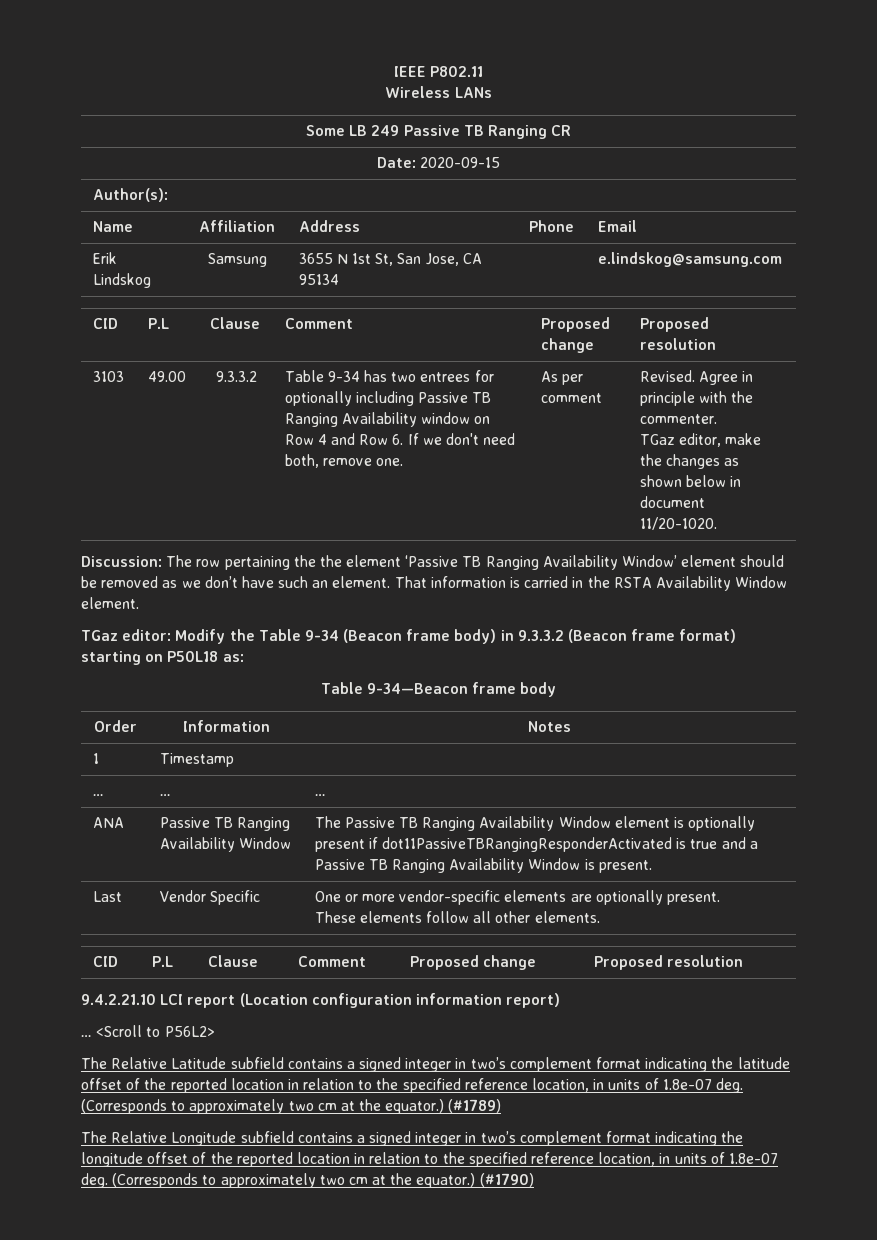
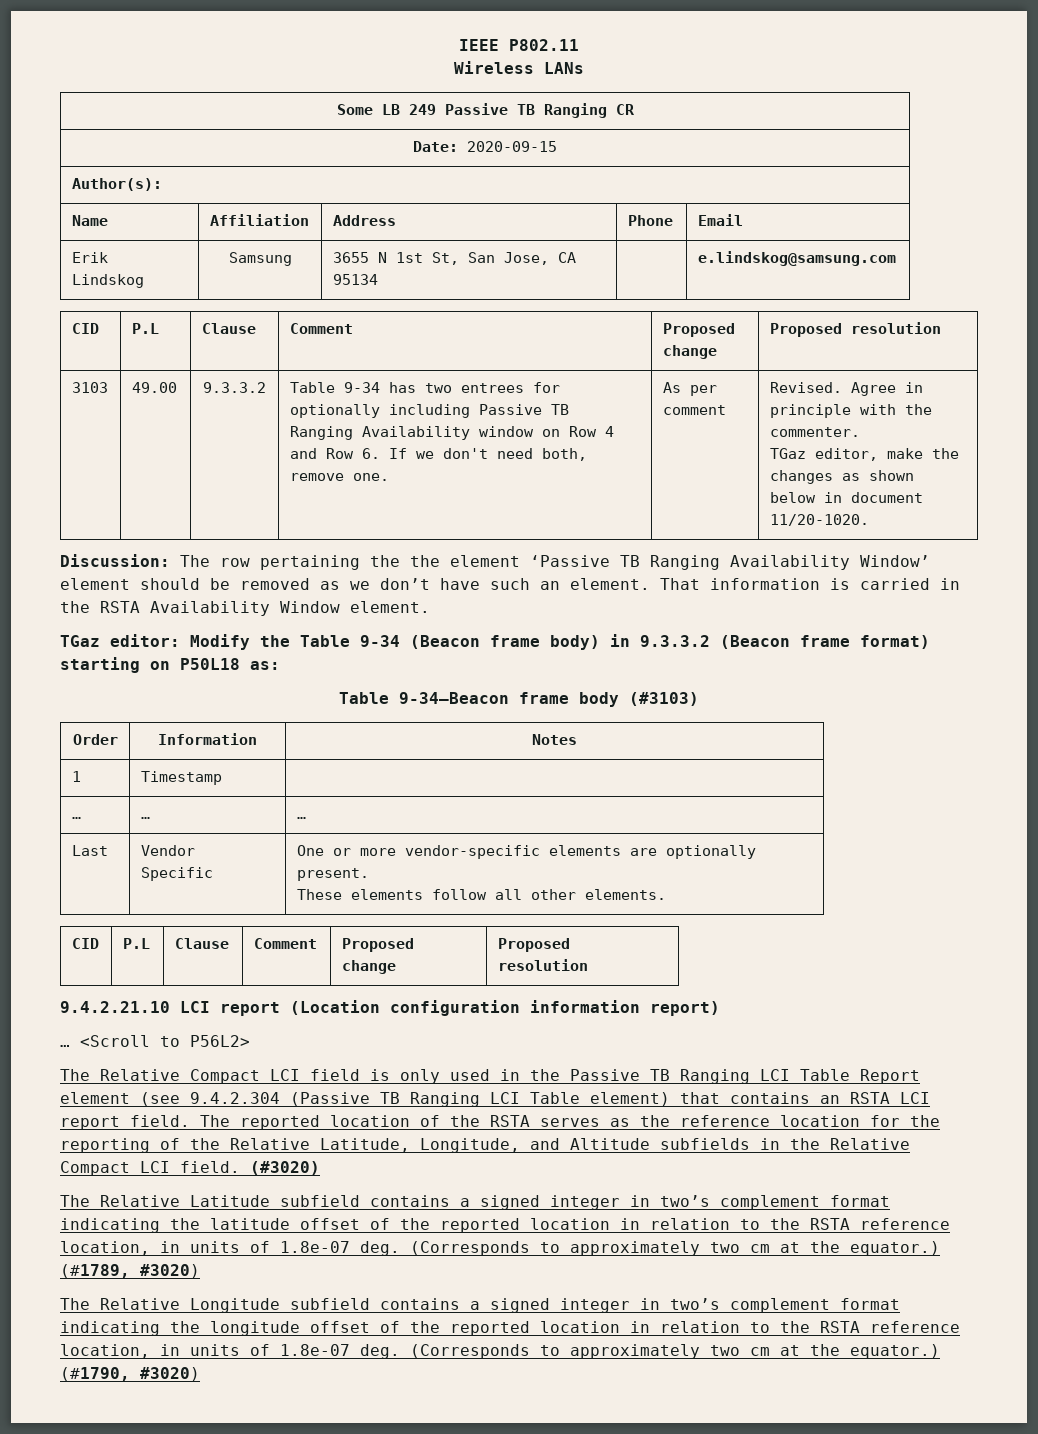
(557, 689) none -> [629,692,699,706] (#3103)
[92,817,124,828] [159,817,291,831] [159,837,291,852] [314,816,756,831] [314,837,758,852] [314,858,652,873] // ANA | Passive TB Ranging Availability Window | The Passive TB Ranging Availability Window element is optionally present if dot11PassiveTBRangingResponderActivated is true and a Passive TB Ranging Availability Window is present. -> (306, 818) none
(215, 1031) none -> [60,1069,920,1084] [60,1092,930,1107] [60,1115,940,1130] [60,1138,910,1153] [60,1161,320,1176] // The Relative Compact LCI field is only used in the Passive TB Ranging LCI Table Report element (see 9.4.2.304 (Passive TB Ranging LCI Table element) that contains an RSTA LCI report field. The reported location of the RSTA serves as the reference location for the reporting of the Relative Latitude, Longitude, and Altitude subfields in the Relative Compact LCI field. (#3020)
[402,1078,461,1093] specified -> [810,1218,850,1230] RSTA
[448,1099,502,1113] (#1789) -> [60,1264,200,1278] (#1789, #3020)
[468,1152,527,1167] specified -> [820,1321,860,1333] RSTA
[479,1173,534,1187] (#1790) -> [60,1367,200,1381] (#1790, #3020)

